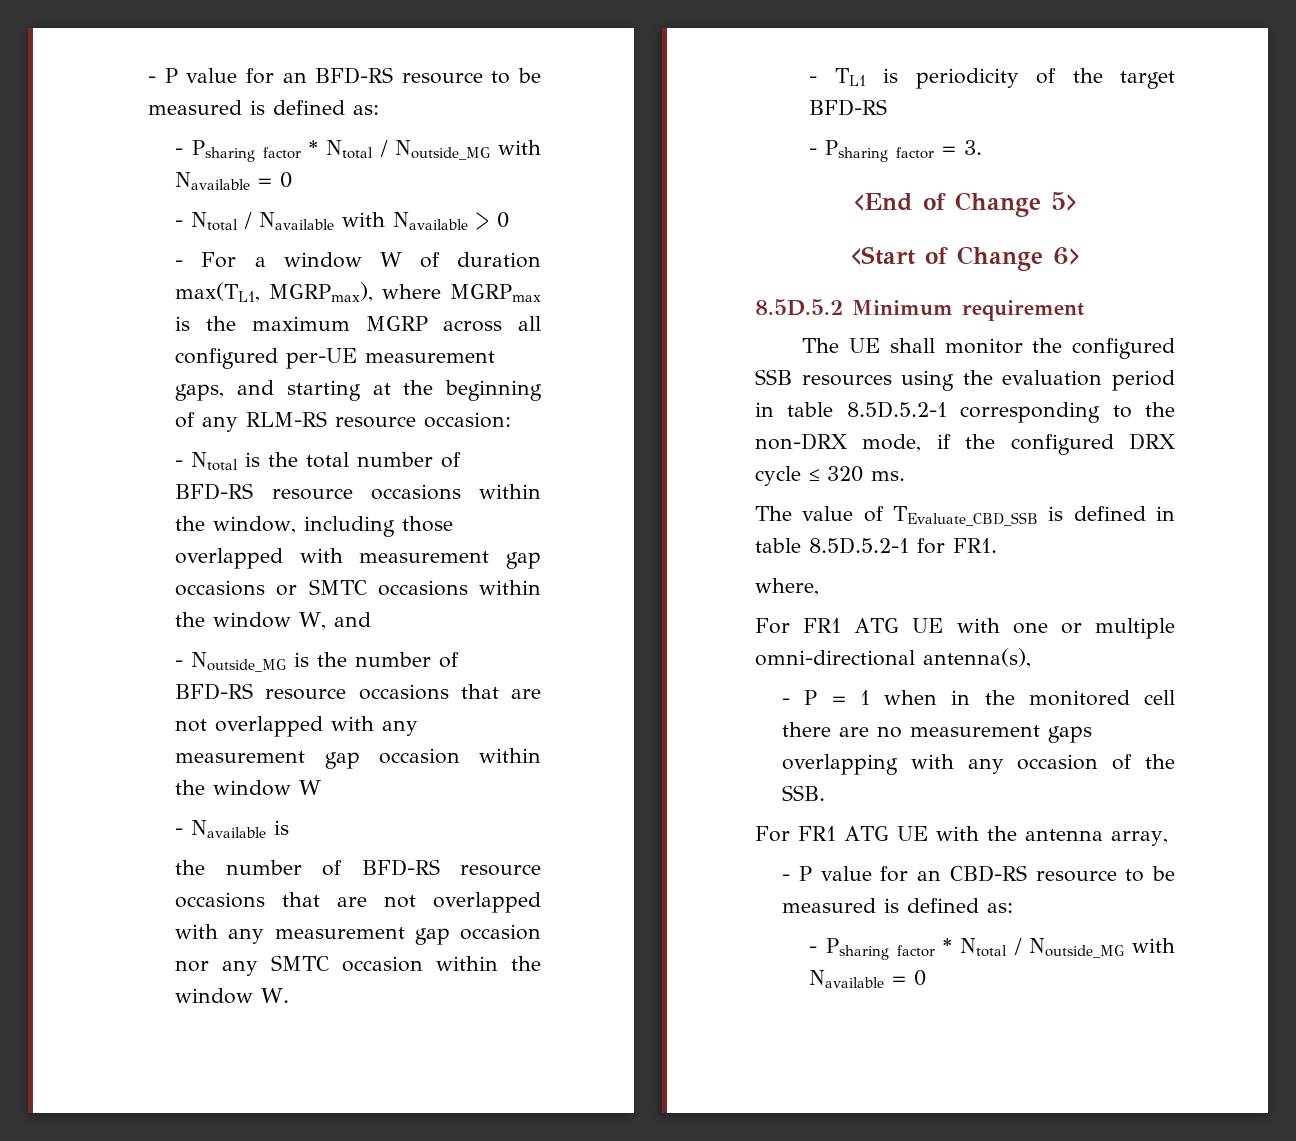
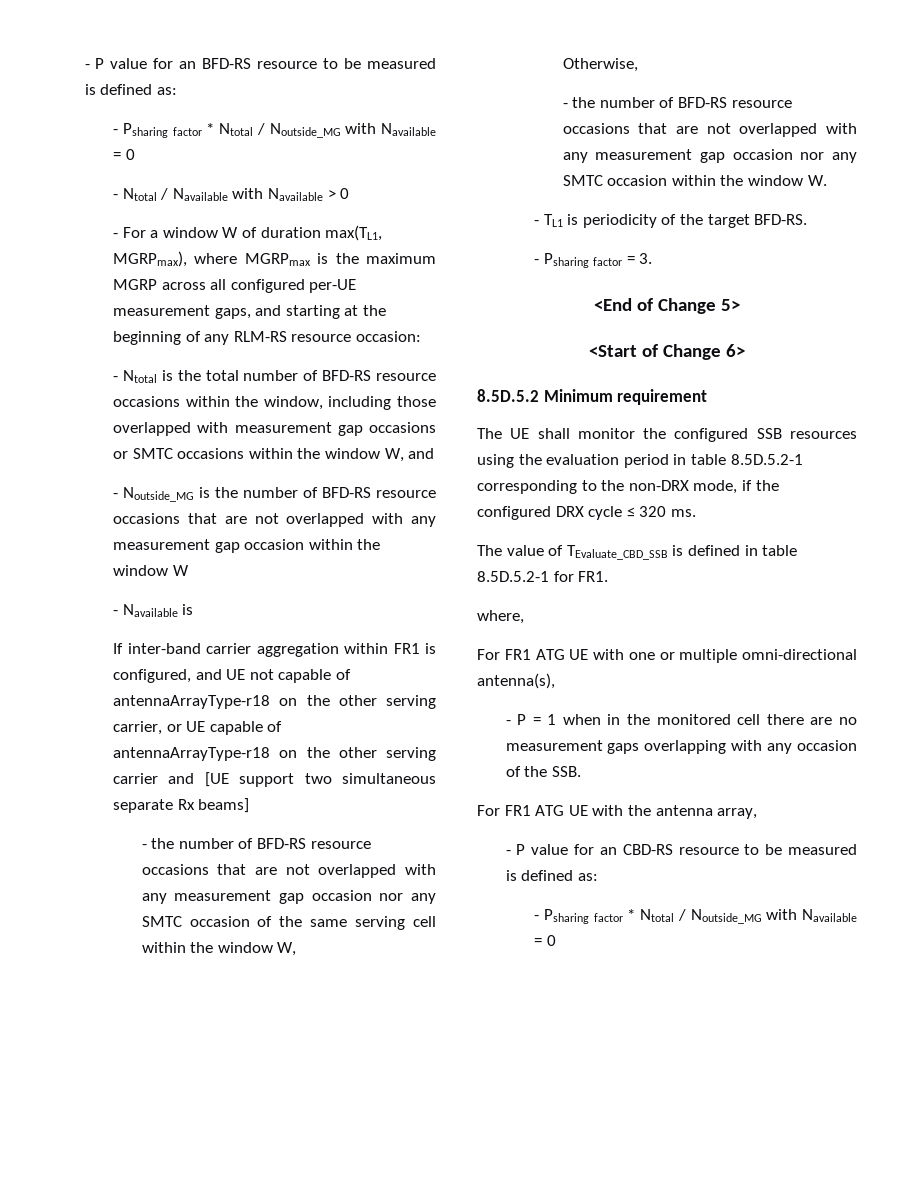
(290, 827) none -> [113,643,436,657] [113,669,352,683] [113,695,436,709] [113,721,283,735] [113,747,436,761] [113,772,436,787] [113,798,250,813] [141,838,371,849] [141,864,436,878] [141,890,436,904] [141,916,436,930] [141,942,297,956] [562,58,638,72] [562,103,568,108] If inter-band carrier aggregation within FR1 is configured, and UE not capable of antennaArrayType-r18 on the other serving carrier, or UE capable of antennaArrayType-r18 on the other serving carrier and [UE support two simultaneous separate Rx beams] // - the number of BFD-RS resource occasions that are not overlapped with any measurement gap occasion nor any SMTC occasion of the same serving cell within the window W, // Otherwise, // -
[809,99,888,116] BFD-RS -> [754,214,808,225] BFD-RS.

